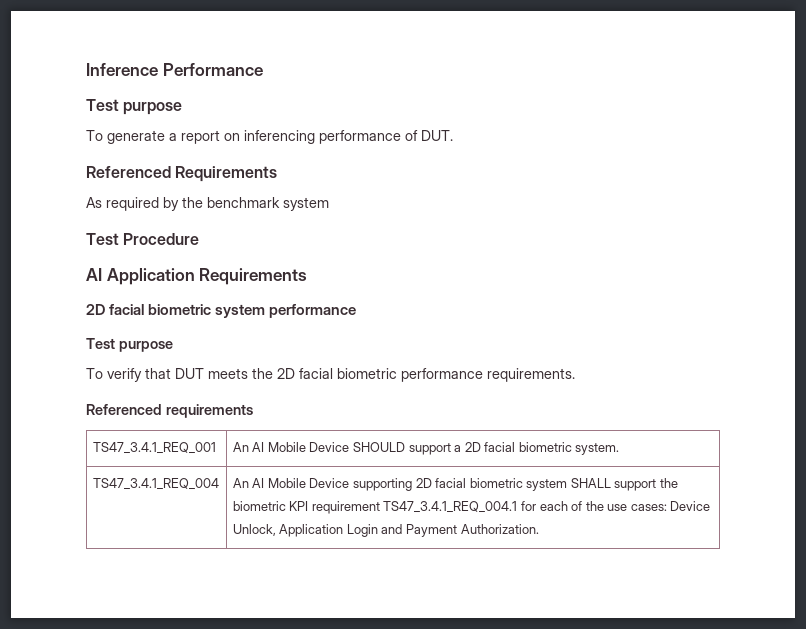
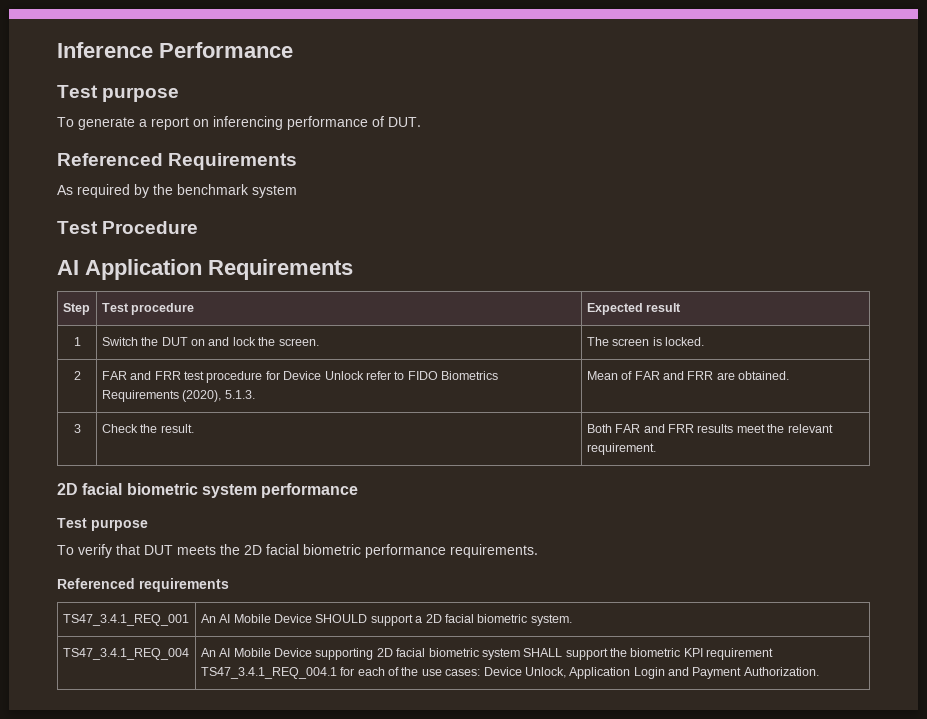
(308, 276) none -> [62,303,90,315] [101,303,195,315] [586,303,682,315] [73,337,81,346] [101,337,319,346] [586,337,705,346] [73,371,81,380] [101,371,499,383] [101,390,255,402] [586,371,790,380] [73,424,81,433] [101,424,194,433] [586,424,833,433] [586,443,656,455] // Step | Test procedure | Expected result // 1 | Switch the DUT on and lock the screen. | The screen is locked. // 2 | FAR and FRR test procedure for Device Unlock refer to FIDO Biometrics Requirements (2020), 5.1.3. | Mean of FAR and FRR are obtained. // 3 | Check the result. | Both FAR and FRR results meet the relevant requirement.

